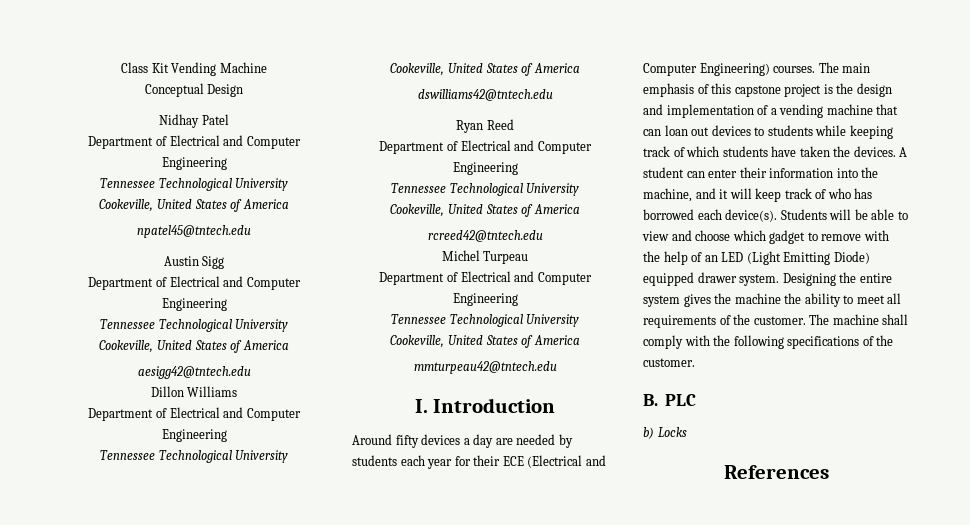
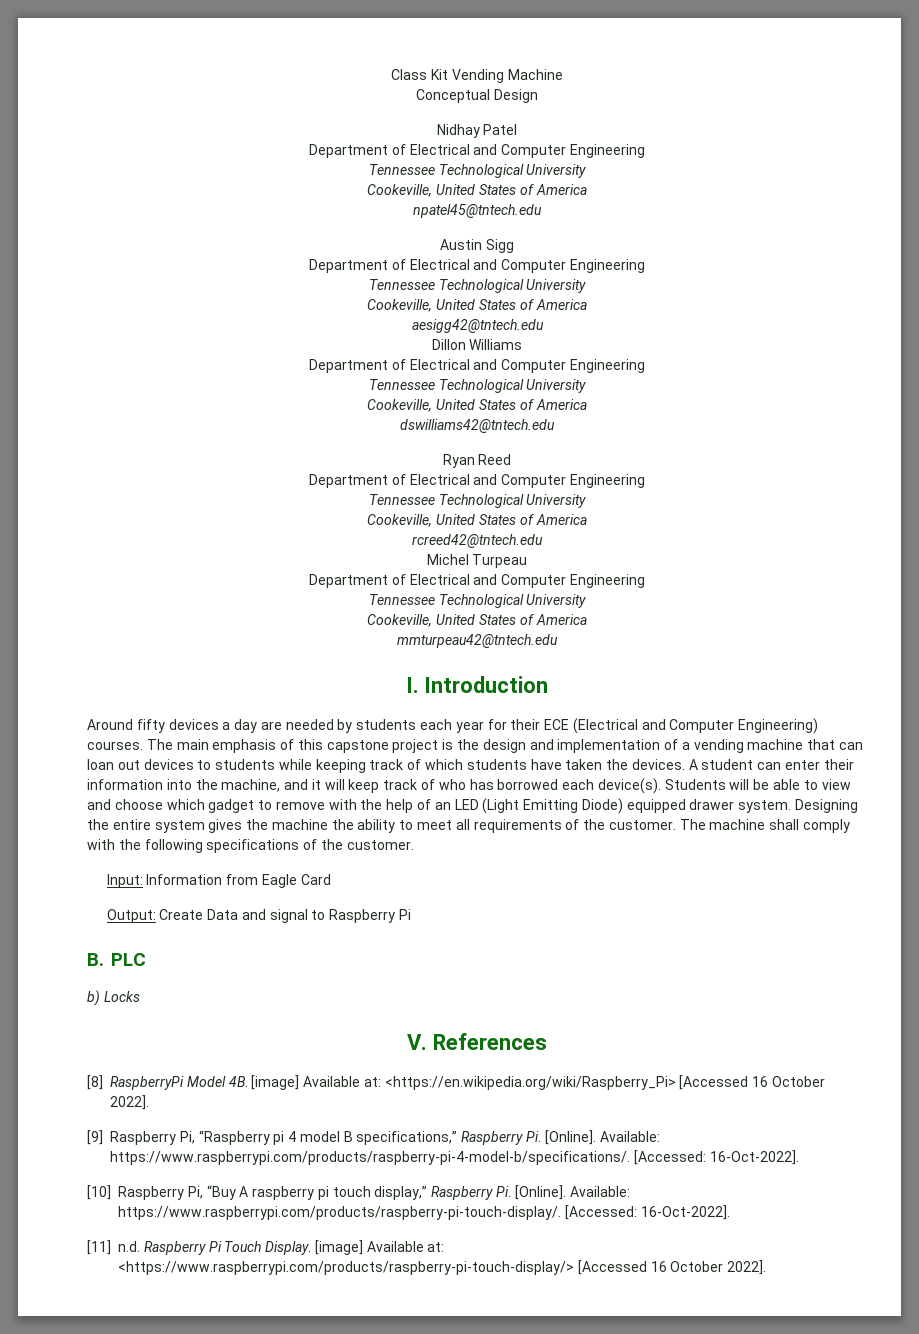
(695, 362) none -> [106,874,331,888] [106,909,412,923] // Input: Information from Eagle Card // Output: Create Data and signal to Raspberry Pi
(687, 432) none -> [407,1034,428,1050] V.
(829, 472) none -> [87,1075,826,1090] [110,1095,149,1110] [87,1130,660,1145] [110,1150,799,1165] [87,1185,630,1200] [118,1205,730,1220] [87,1240,445,1255] [118,1260,767,1275] // [8] RaspberryPi Model 4B. [image] Available at: <https://en.wikipedia.org/wiki/Raspberry_Pi> [Accessed 16 October 2022]. // [9] Raspberry Pi, “Raspberry pi 4 model B specifications,” Raspberry Pi. [Online]. Available: https://www.raspberrypi.com/products/raspberry-pi-4-model-b/specifications/. [Accessed: 16-Oct-2022]. // [10] Raspberry Pi, “Buy A raspberry pi touch display,” Raspberry Pi. [Online]. Available: https://www.raspberrypi.com/products/raspberry-pi-touch-display/. [Accessed: 16-Oct-2022]. // [11] n.d. Raspberry Pi Touch Display. [image] Available at: <https://www.raspberrypi.com/products/raspberry-pi-touch-display/> [Accessed 16 October 2022].

